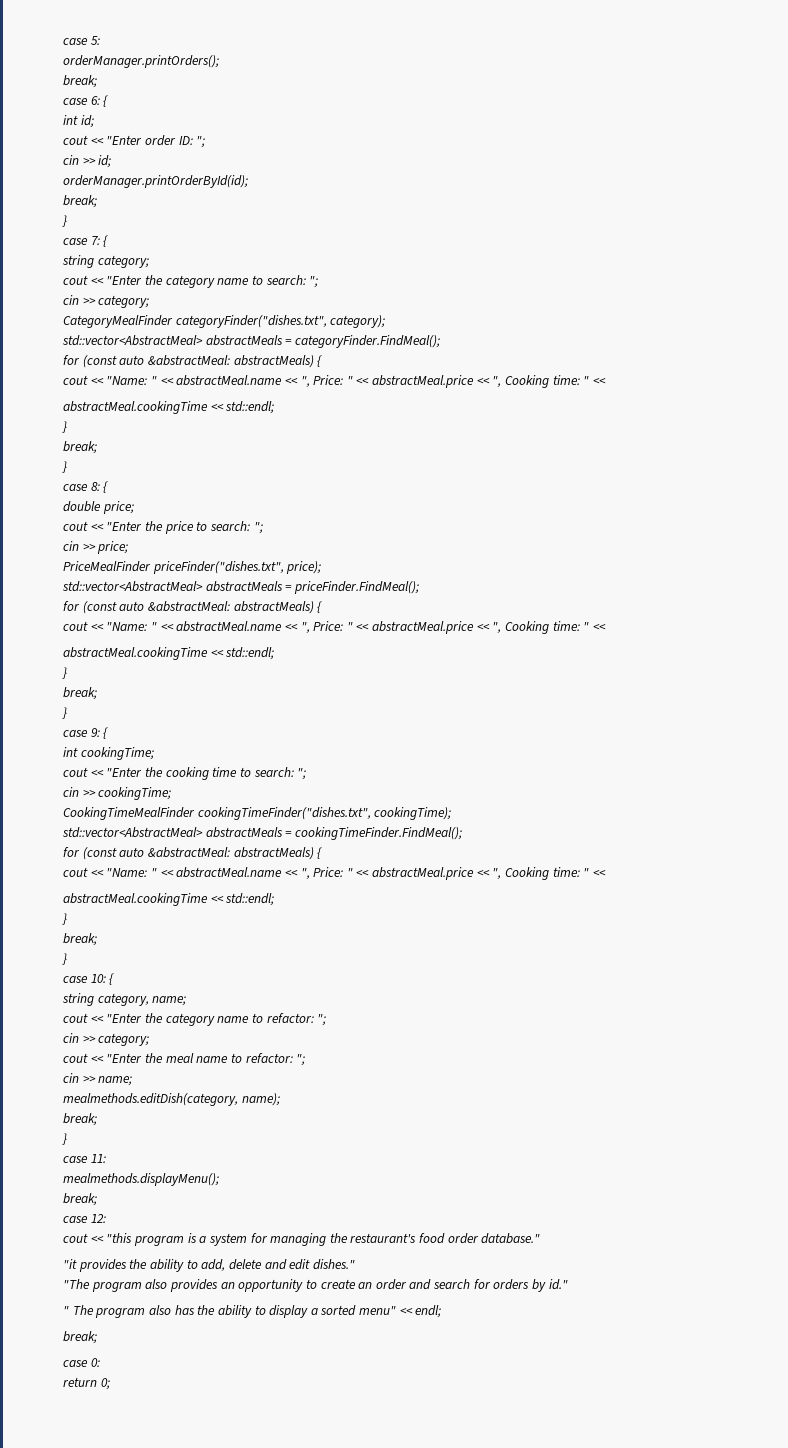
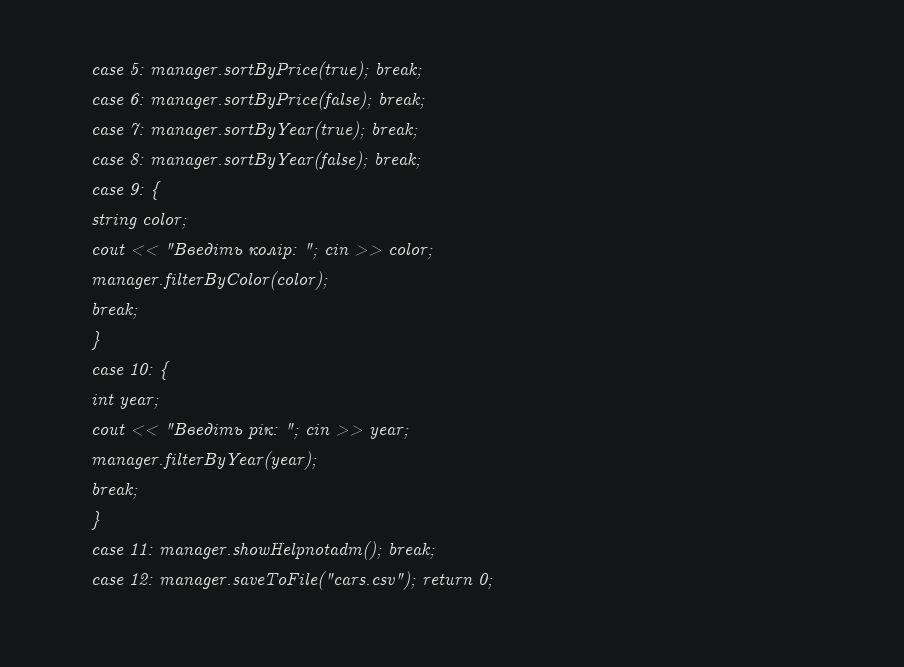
[63,55,219,68] // orderManager.printOrders(); // -> [150,61,369,80] manager.sortByPrice(true);
[103,95,109,107] [63,115,94,128] [63,135,206,148] [63,155,112,168] [63,175,248,188] [63,195,97,208] [62,215,67,227] { // int id; // cout << "Enter order ID: "; // cin >> id; // orderManager.printOrderById(id); // break; // } -> [150,91,425,110] manager.sortByPrice(false); break;
[103,235,109,247] [62,255,149,268] [63,275,319,288] [63,295,150,308] [63,315,386,328] [62,335,440,348] [63,355,323,368] [63,375,606,388] [63,401,275,414] [62,421,67,433] [63,441,97,454] [62,461,67,473] { // string category; // cout << "Enter the category name to search: "; // cin >> category; // CategoryMealFinder categoryFinder("dishes.txt", category); // std::vector<AbstractMeal> abstractMeals = categoryFinder.FindMeal(); // for (const auto &abstractMeal: abstractMeals) { // cout << "Name: " << abstractMeal.name << ", Price: " << abstractMeal.price << ", Cooking time: " << // abstractMeal.cookingTime << std::endl; // } // break; // } -> [150,121,418,140] manager.sortByYear(true); break;
[103,481,109,493] [63,501,134,514] [63,521,263,534] [63,541,129,554] [63,561,322,574] [62,581,419,594] [63,601,323,614] [63,621,606,634] [63,647,275,660] [62,667,67,679] [63,687,97,700] [62,707,67,719] { // double price; // cout << "Enter the price to search: "; // cin >> price; // PriceMealFinder priceFinder("dishes.txt", price); // std::vector<AbstractMeal> abstractMeals = priceFinder.FindMeal(); // for (const auto &abstractMeal: abstractMeals) { // cout << "Name: " << abstractMeal.name << ", Price: " << abstractMeal.price << ", Cooking time: " << // abstractMeal.cookingTime << std::endl; // } // break; // } -> [150,151,421,170] manager.sortByYear(false); break;
[63,747,154,760] [63,767,307,780] [63,787,172,800] [63,807,452,820] [62,827,462,840] [63,847,323,860] [63,867,606,880] [63,893,275,906] [62,913,67,925] int cookingTime; // cout << "Enter the cooking time to search: "; // cin >> cookingTime; // CookingTimeMealFinder cookingTimeFinder("dishes.txt", cookingTime); // std::vector<AbstractMeal> abstractMeals = cookingTimeFinder.FindMeal(); // for (const auto &abstractMeal: abstractMeals) { // cout << "Name: " << abstractMeal.name << ", Price: " << abstractMeal.price << ", Cooking time: " << // abstractMeal.cookingTime << std::endl; // } -> [91,212,187,229] [91,242,433,260] [91,271,328,290] string color; // cout << "Введіть колір: "; cin >> color; // manager.filterByColor(color);
[62,993,187,1006] [63,1013,327,1026] [63,1033,150,1046] [63,1053,306,1066] [63,1073,133,1086] [63,1093,280,1106] string category, name; // cout << "Enter the category name to refactor: "; // cin >> category; // cout << "Enter the meal name to refactor: "; // cin >> name; // mealmethods.editDish(category, name); -> [91,394,159,409] [91,423,409,440] [91,451,317,470] int year; // cout << "Введіть рік: "; cin >> year; // manager.filterByYear(year);
[63,1173,219,1186] // mealmethods.displayMenu(); // -> [159,541,382,560] manager.showHelpnotadm();
[63,1233,541,1246] [63,1259,355,1272] [63,1279,568,1292] [63,1305,442,1318] [63,1331,97,1344] [63,1358,100,1367] // cout << "this program is a system for managing the restaurant's food order database." // "it provides the ability to add, delete and edit dishes." // "The program also provides an opportunity to create an order and search for orders by id." // " The program also has the ability to display a sorted menu" << endl; // break; // case 0: // -> [159,571,416,590] manager.saveToFile("cars.csv");

